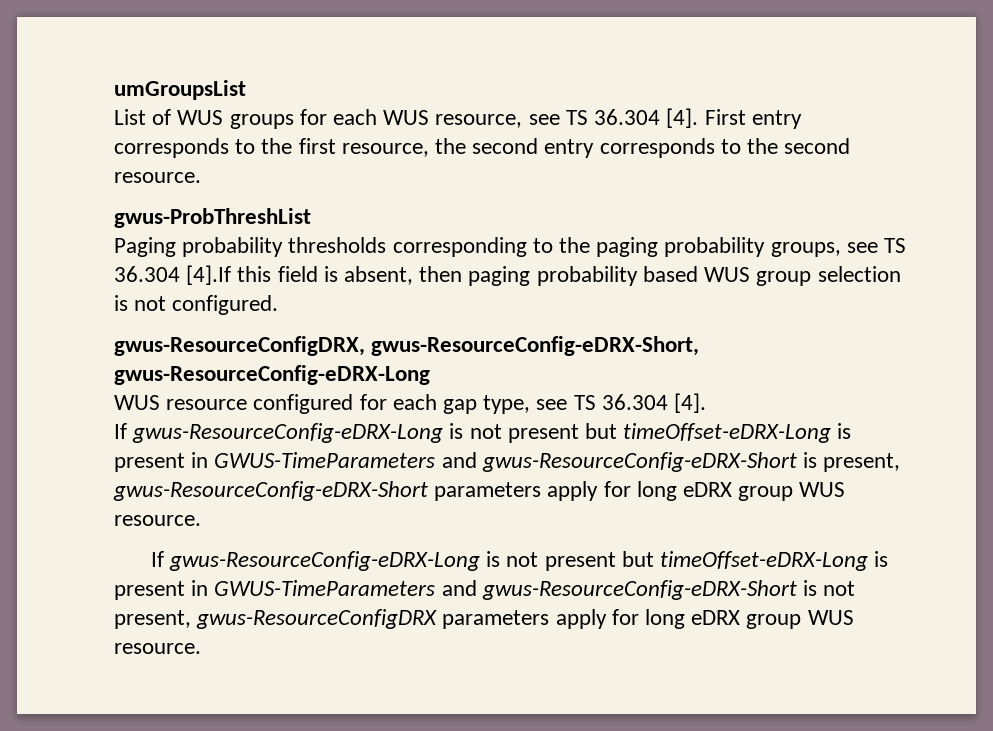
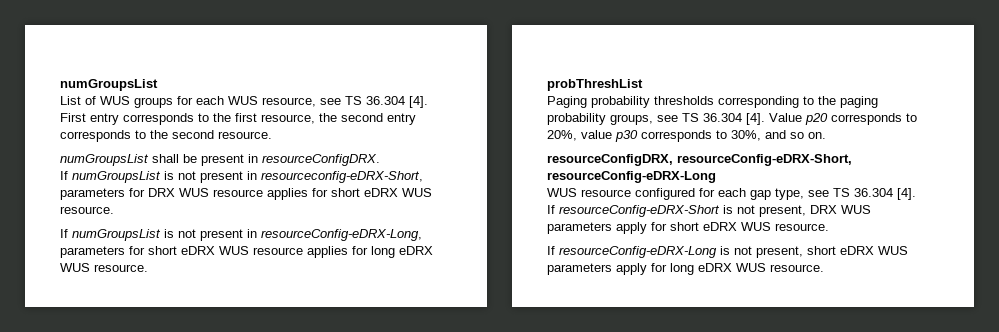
[114,80,246,100] umGroupsList -> [60,79,158,91] numGroupsList
[114,208,311,228] gwus-ProbThreshList -> [60,154,380,166] [60,171,423,183] [60,188,432,200] [60,206,114,214] [60,229,422,241] [60,246,433,258] [60,263,148,272] [547,79,643,91] numGroupsList shall be present in resourceConfigDRX. // If numGroupsList is not present in resourceconfig-eDRX-Short, parameters for DRX WUS resource applies for short eDRX WUS resource. // If numGroupsList is not present in resourceConfig-eDRX-Long, parameters for short eDRX WUS resource applies for long eDRX WUS resource. // probThreshList
[186,265,901,286] [114,295,279,315] [114,336,700,356] [114,365,430,385] [4].If this field is absent, then paging probability based WUS group selection is not configured. // gwus-ResourceConfigDRX, gwus-ResourceConfig-eDRX-Short, gwus-ResourceConfig-eDRX-Long -> [746,113,917,125] [547,130,826,142] [547,154,852,166] [547,171,716,183] [4]. Value p20 corresponds to 20%, value p30 corresponds to 30%, and so on. // resourceConfigDRX, resourceConfig-eDRX-Short, resourceConfig-eDRX-Long
[132,423,852,443] [114,452,901,472] [113,481,846,501] [114,515,201,526] [150,551,889,571] [114,580,856,600] [114,609,854,629] [114,643,201,654] gwus-ResourceConfig-eDRX-Long is not present but timeOffset-eDRX-Long is present in GWUS-TimeParameters and gwus-ResourceConfig-eDRX-Short is present, gwus-ResourceConfig-eDRX-Short parameters apply for long eDRX group WUS resource. // If gwus-ResourceConfig-eDRX-Long is not present but timeOffset-eDRX-Long is present in GWUS-TimeParameters and gwus-ResourceConfig-eDRX-Short is not present, gwus-ResourceConfigDRX parameters apply for long eDRX group WUS resource. -> [559,205,871,217] [547,222,829,234] [547,246,908,258] [547,263,824,275] resourceConfig-eDRX-Short is not present, DRX WUS parameters apply for short eDRX WUS resource. // If resourceConfig-eDRX-Long is not present, short eDRX WUS parameters apply for long eDRX WUS resource.

